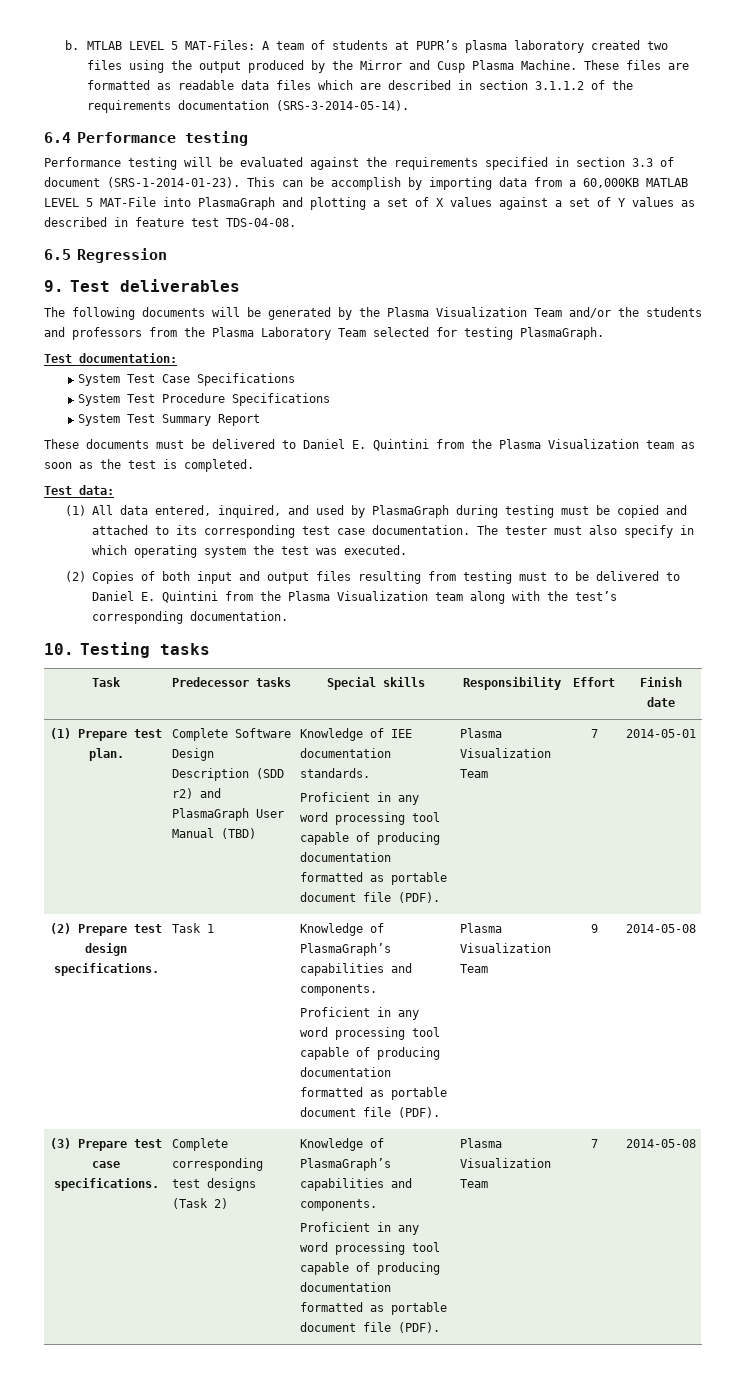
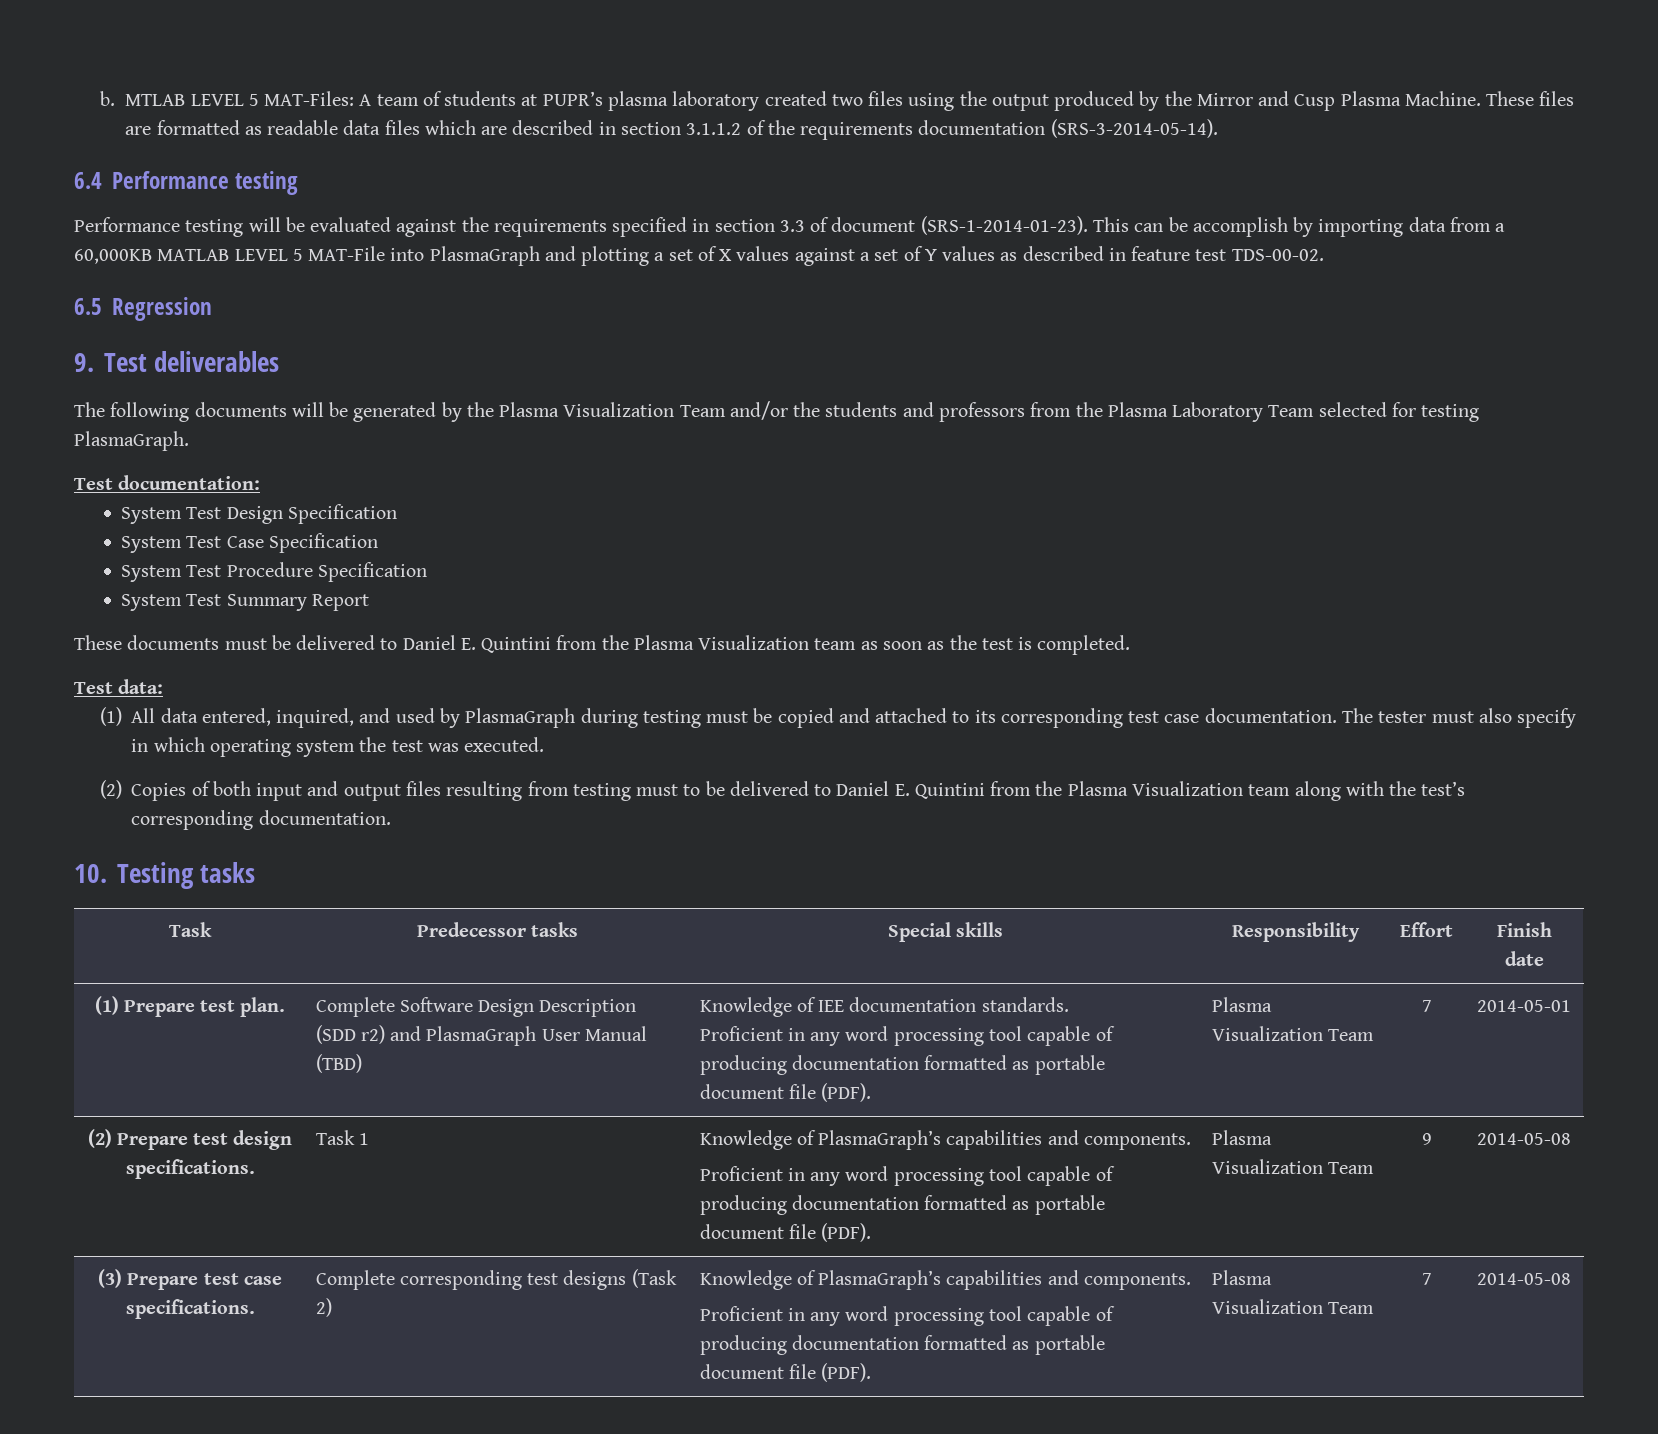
[226,218,296,227] TDS-04-08. -> [1231,249,1324,261] TDS-00-02.
(177, 358) none -> [121,504,397,524] // System Test Design Specification
[197,373,296,386] Specifications -> [268,533,378,553] Specification
[232,393,331,406] Specifications -> [317,562,427,582] Specification

